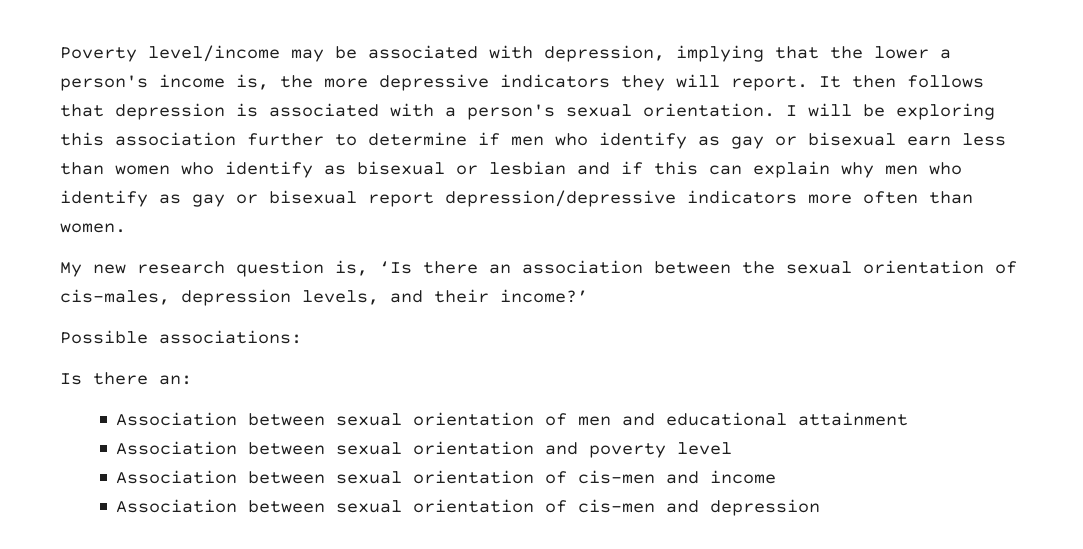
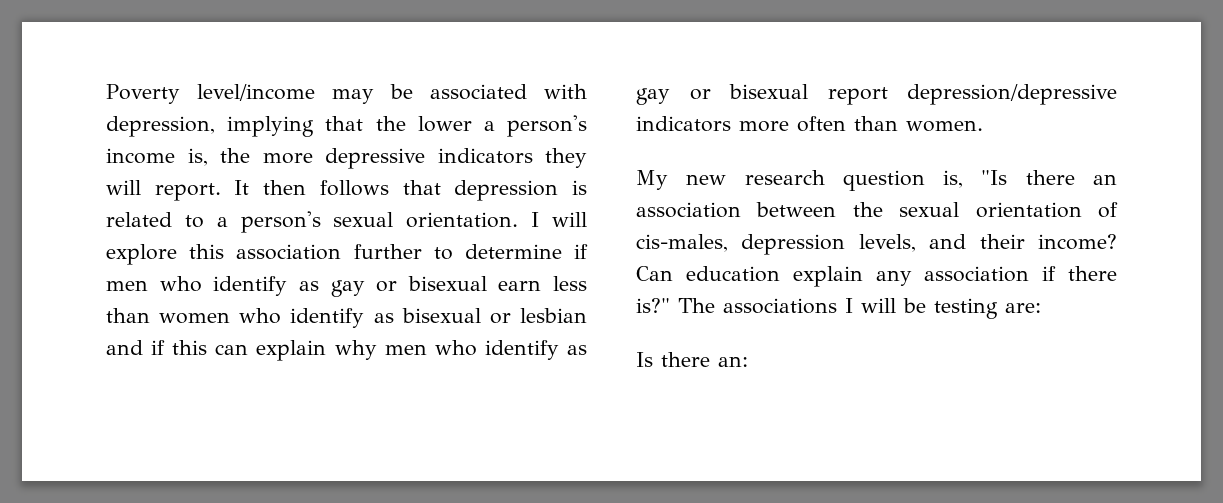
[269,103,434,117] associated with -> [106,212,204,228] related to
[863,103,995,120] be exploring -> [106,244,177,265] explore
[379,261,412,274] ‘Is -> [981,170,1008,185] "Is
[500,289,588,303] [60,330,302,344] [60,372,192,385] [116,412,909,426] [116,441,733,458] [116,470,777,484] [116,499,821,516] income?’ // Possible associations: // Is there an: // Association between sexual orientation of men and educational attainment // Association between sexual orientation and poverty level // Association between sexual orientation of cis-men and income // Association between sexual orientation of cis-men and depression -> [1038,234,1117,250] [636,266,1117,287] [636,298,1041,319] [636,352,748,367] income? Can education explain any association if there is?" The associations I will be testing are: // Is there an:

